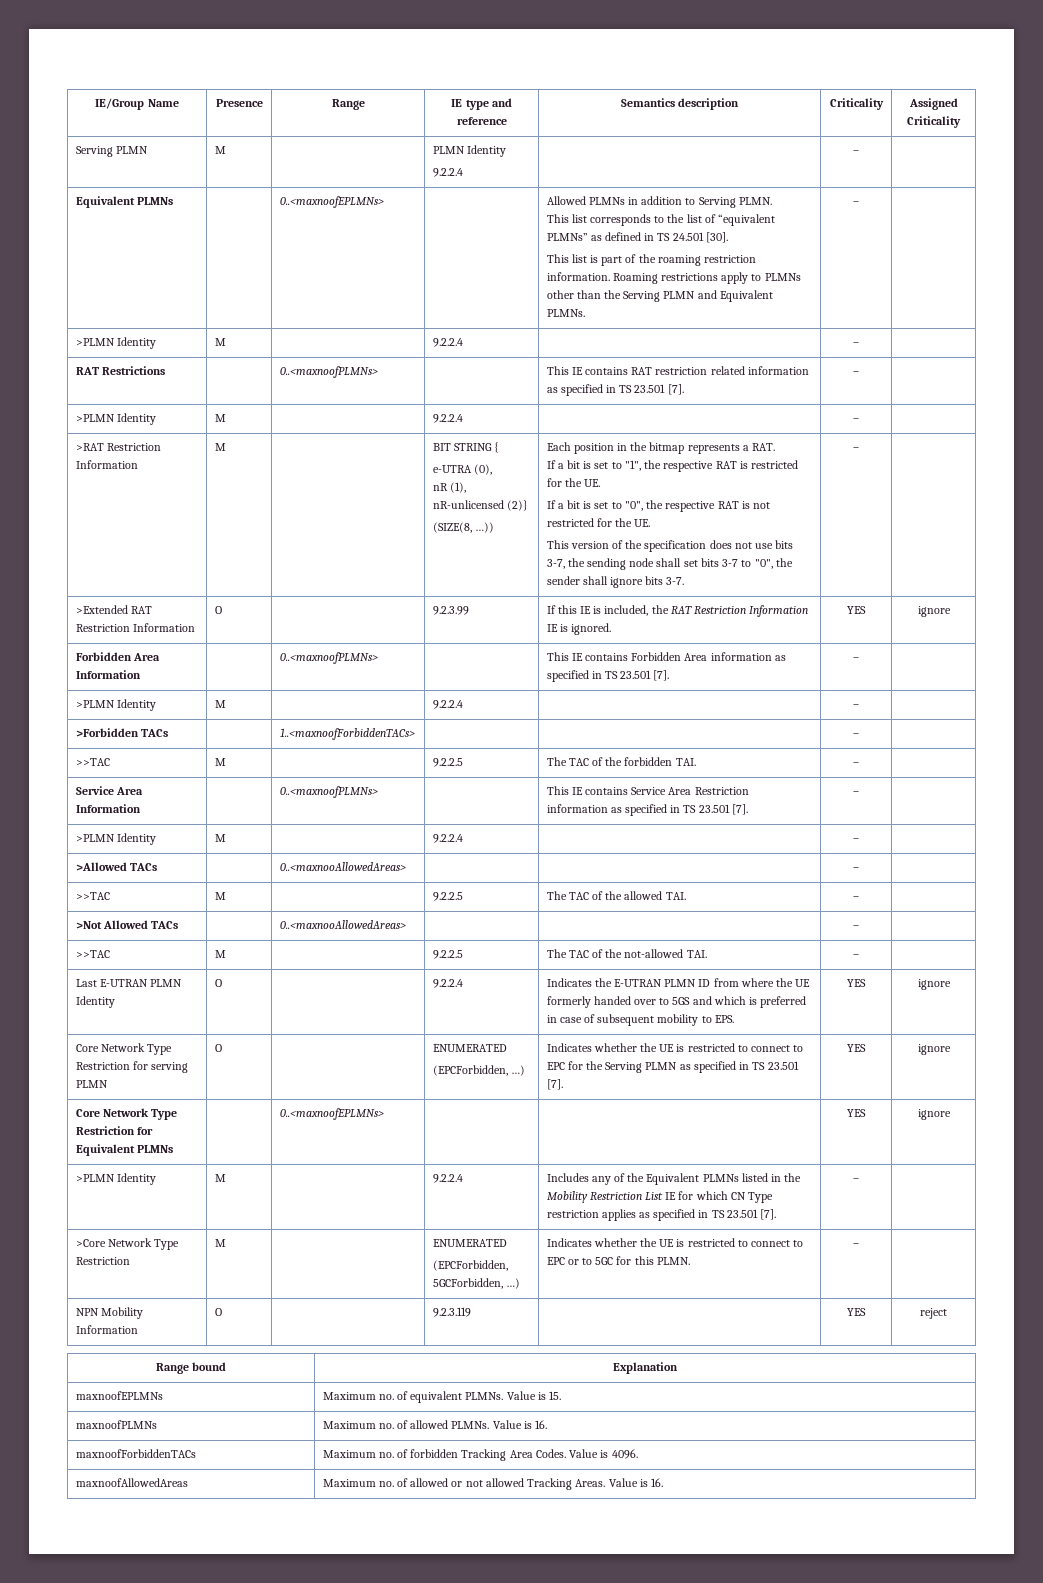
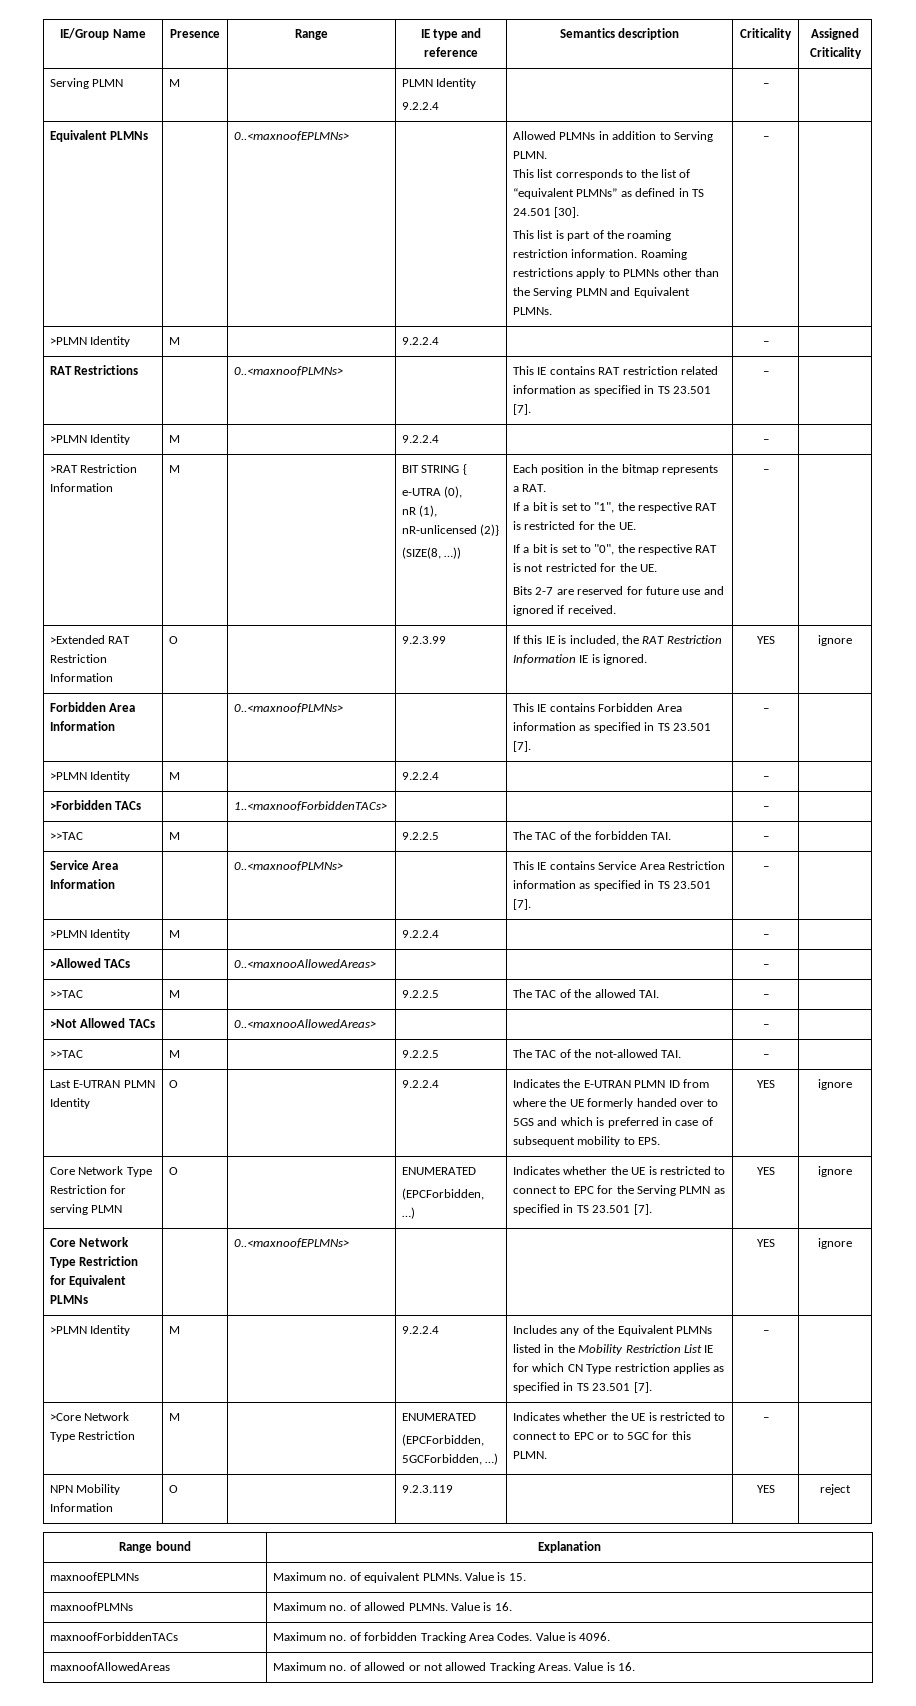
[546,540,794,552] [546,558,793,570] [546,576,685,588] This version of the specification does not use bits 3-7, the sending node shall set bits 3-7 to "0", the sender shall ignore bits 3-7. -> [513,586,724,595] [513,605,616,616] Bits 2-7 are reserved for future use and ignored if received.

